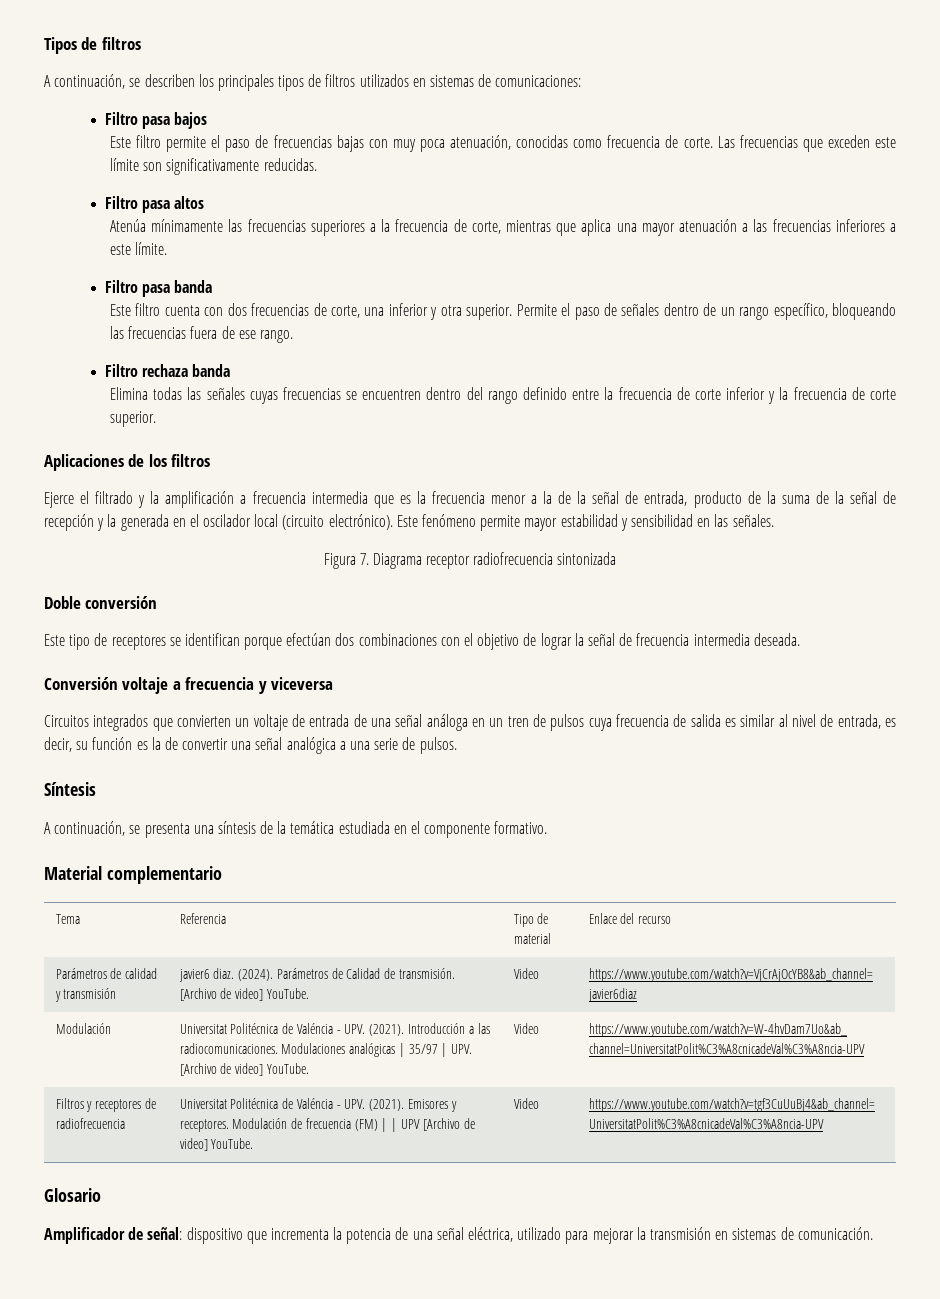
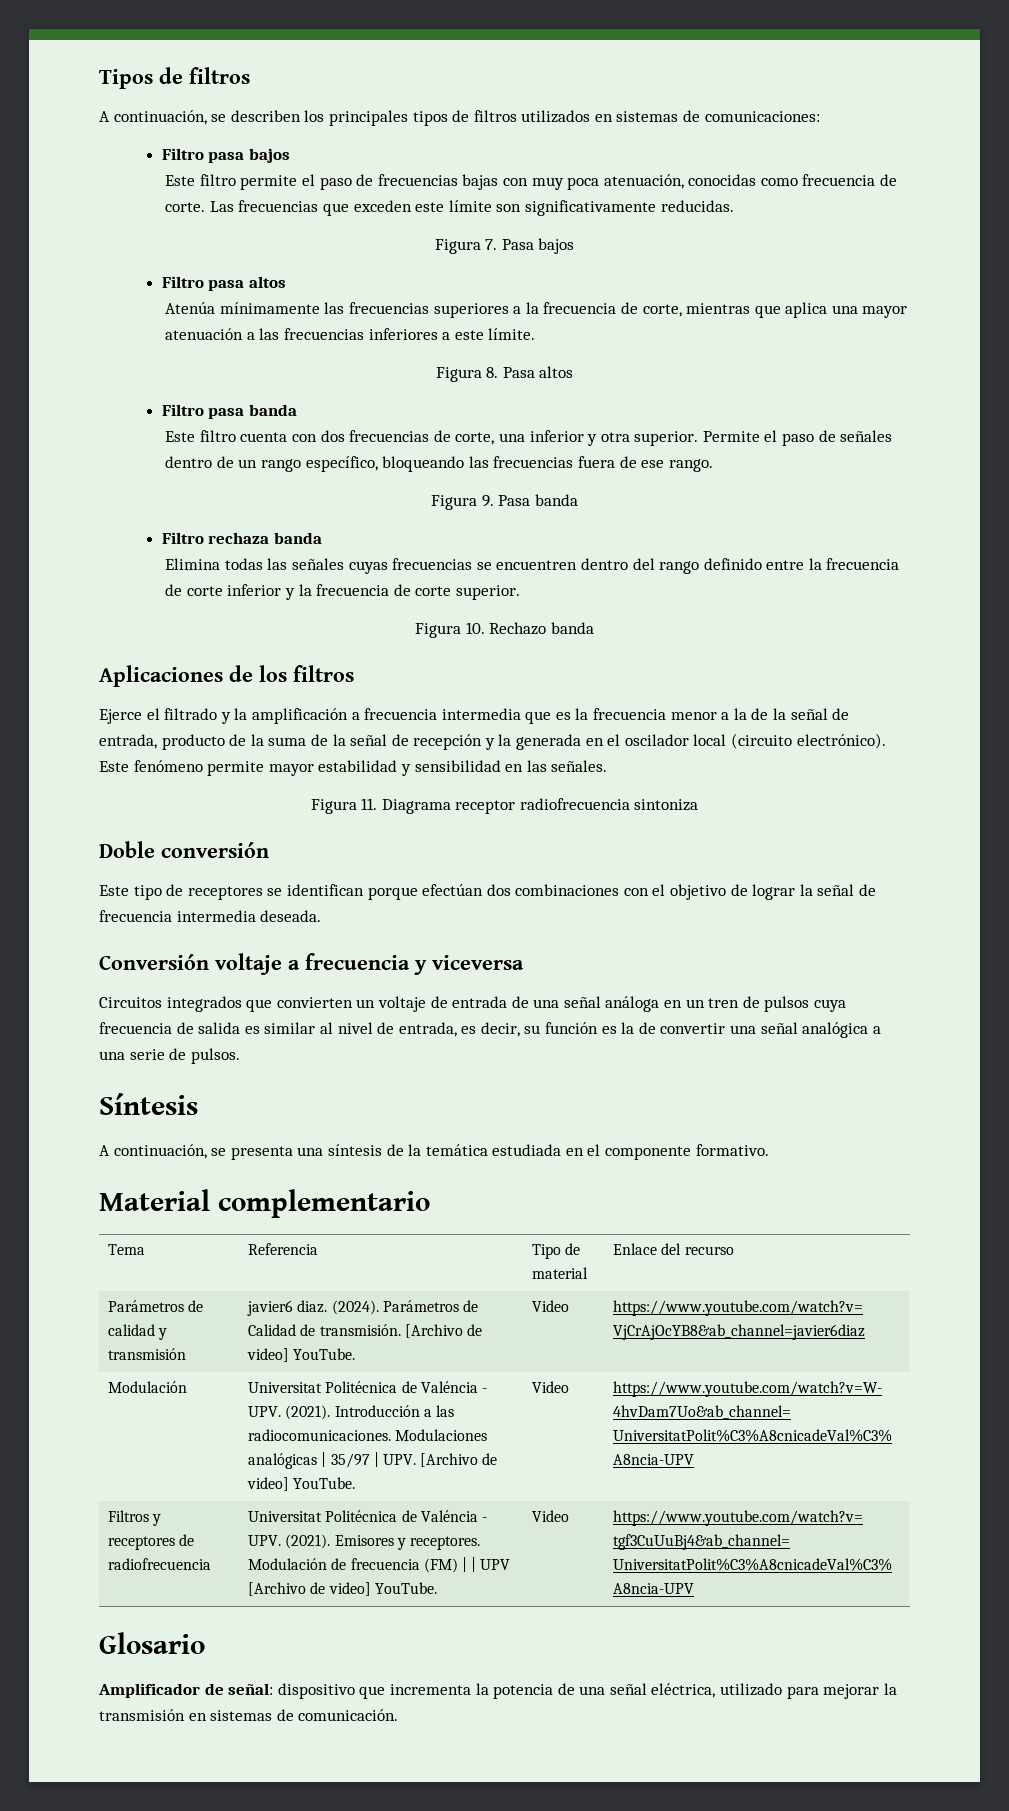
(317, 164) none -> [434,238,575,254] // Figura 7. Pasa bajos
(168, 248) none -> [435,366,574,382] // Figura 8. Pasa altos
(293, 336) none -> [431,494,578,510] // Figura 9. Pasa banda
(156, 419) none -> [415,622,594,638] // Figura 10. Rechazo banda
[359,553,369,565] 7. -> [361,798,378,810] 11.
[557,552,617,565] sintonizada -> [634,799,699,811] sintoniza

